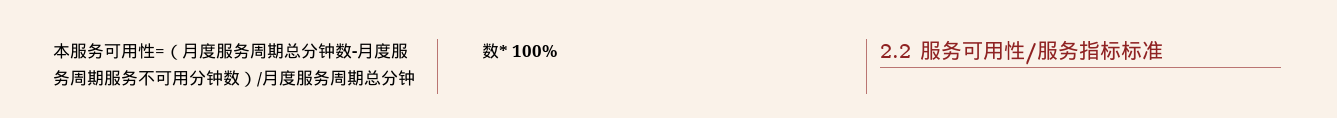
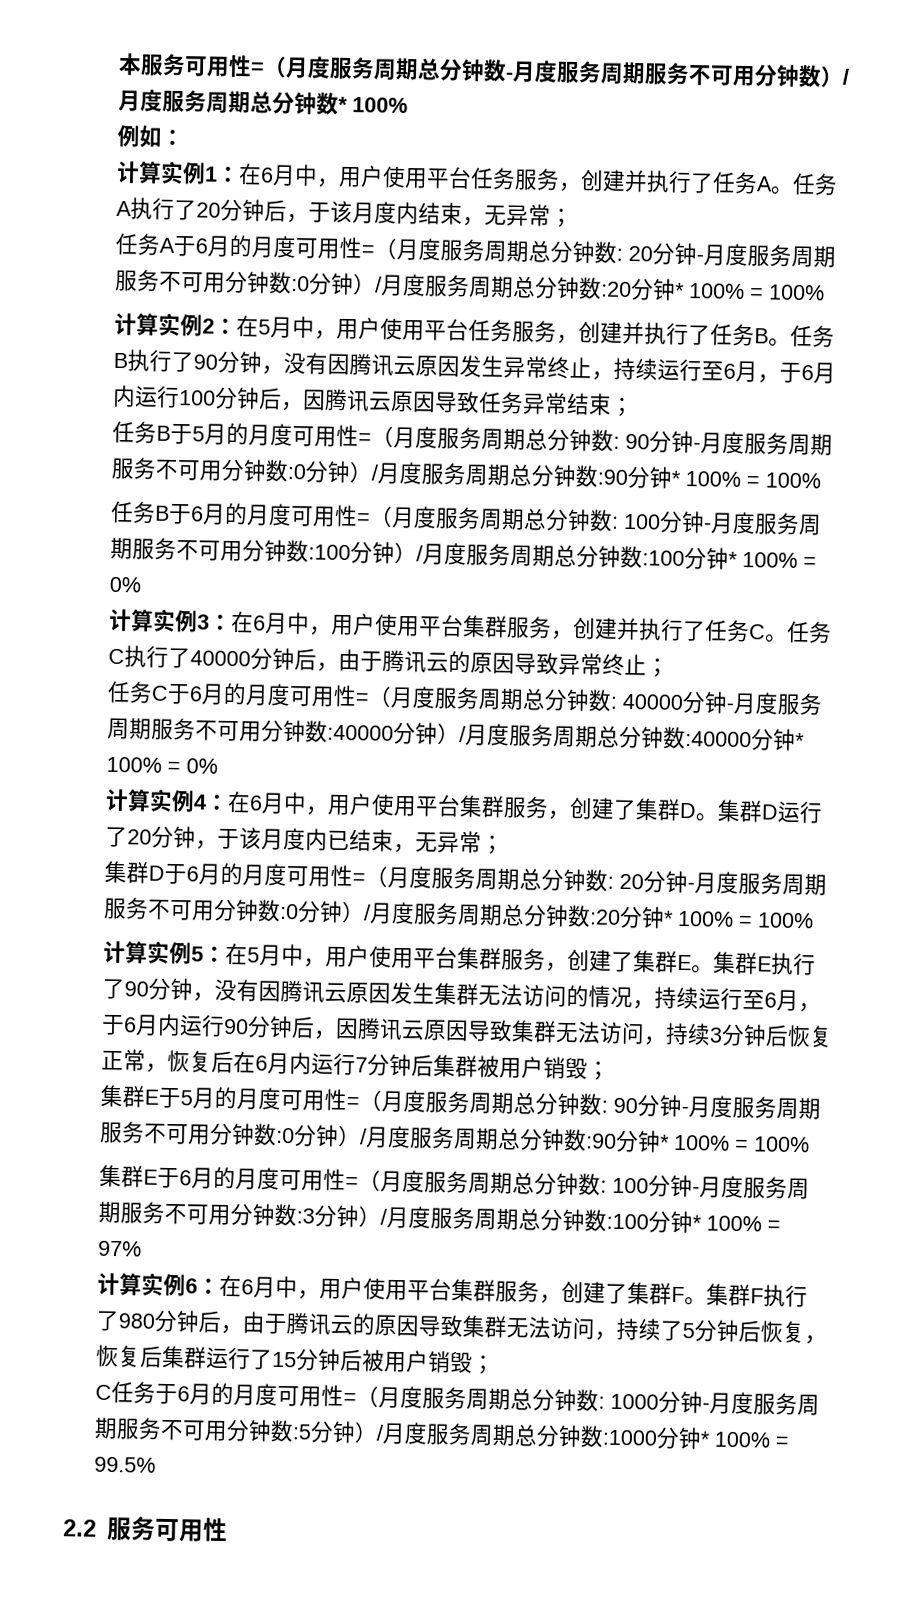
(558, 51) none -> [117,124,185,148] [116,160,839,196] [116,197,574,228] [115,232,837,268] [115,269,826,301] [114,312,836,348] [113,349,837,384] [112,384,635,418] [112,420,834,456] [111,457,822,489] [110,500,823,536] [110,536,818,570] [109,576,142,593] [109,608,833,644] [108,645,670,678] [107,680,824,716] [107,717,806,751] [106,756,219,774] [105,788,824,824] [105,825,505,855] [104,860,828,896] [103,897,815,929] [103,940,817,976] [102,977,822,1013] [101,1013,834,1048] [101,1049,611,1081] [100,1084,822,1120] [100,1121,811,1153] [99,1164,811,1200] [98,1200,782,1234] [98,1240,143,1257] [97,1272,809,1308] [96,1309,828,1345] [96,1344,496,1375] [95,1381,821,1416] [94,1416,790,1450] [94,1456,157,1473] // 例如： // 计算实例1：在6月中，用户使用平台任务服务，创建并执行了任务A。任务A执行了20分钟后，于该月度内结束，无异常； // 任务A于6月的月度可用性=（月度服务周期总分钟数: 20分钟-月度服务周期服务不可用分钟数:0分钟）/月度服务周期总分钟数:20分钟* 100% = 100% // 计算实例2：在5月中，用户使用平台任务服务，创建并执行了任务B。任务B执行了90分钟，没有因腾讯云原因发生异常终止，持续运行至6月，于6月内运行100分钟后，因腾讯云原因导致任务异常结束； // 任务B于5月的月度可用性=（月度服务周期总分钟数: 90分钟-月度服务周期服务不可用分钟数:0分钟）/月度服务周期总分钟数:90分钟* 100% = 100% // 任务B于6月的月度可用性=（月度服务周期总分钟数: 100分钟-月度服务周期服务不可用分钟数:100分钟）/月度服务周期总分钟数:100分钟* 100% = 0% // 计算实例3：在6月中，用户使用平台集群服务，创建并执行了任务C。任务C执行了40000分钟后，由于腾讯云的原因导致异常终止； // 任务C于6月的月度可用性=（月度服务周期总分钟数: 40000分钟-月度服务周期服务不可用分钟数:40000分钟）/月度服务周期总分钟数:40000分钟* 100% = 0% // 计算实例4：在6月中，用户使用平台集群服务，创建了集群D。集群D运行了20分钟，于该月度内已结束，无异常； // 集群D于6月的月度可用性=（月度服务周期总分钟数: 20分钟-月度服务周期服务不可用分钟数:0分钟）/月度服务周期总分钟数:20分钟* 100% = 100% // 计算实例5：在5月中，用户使用平台集群服务，创建了集群E。集群E执行了90分钟，没有因腾讯云原因发生集群无法访问的情况，持续运行至6月，于6月内运行90分钟后，因腾讯云原因导致集群无法访问，持续3分钟后恢复正常，恢复后在6月内运行7分钟后集群被用户销毁； // 集群E于5月的月度可用性=（月度服务周期总分钟数: 90分钟-月度服务周期服务不可用分钟数:0分钟）/月度服务周期总分钟数:90分钟* 100% = 100% // 集群E于6月的月度可用性=（月度服务周期总分钟数: 100分钟-月度服务周期服务不可用分钟数:3分钟）/月度服务周期总分钟数:100分钟* 100% = 97% // 计算实例6：在6月中，用户使用平台集群服务，创建了集群F。集群F执行了980分钟后，由于腾讯云的原因导致集群无法访问，持续了5分钟后恢复，恢复后集群运行了15分钟后被用户销毁； // C任务于6月的月度可用性=（月度服务周期总分钟数: 1000分钟-月度服务周期服务不可用分钟数:5分钟）/月度服务周期总分钟数:1000分钟* 100% = 99.5%
[1024,40,1163,65] /服务指标标准 -> (228, 1530) none

